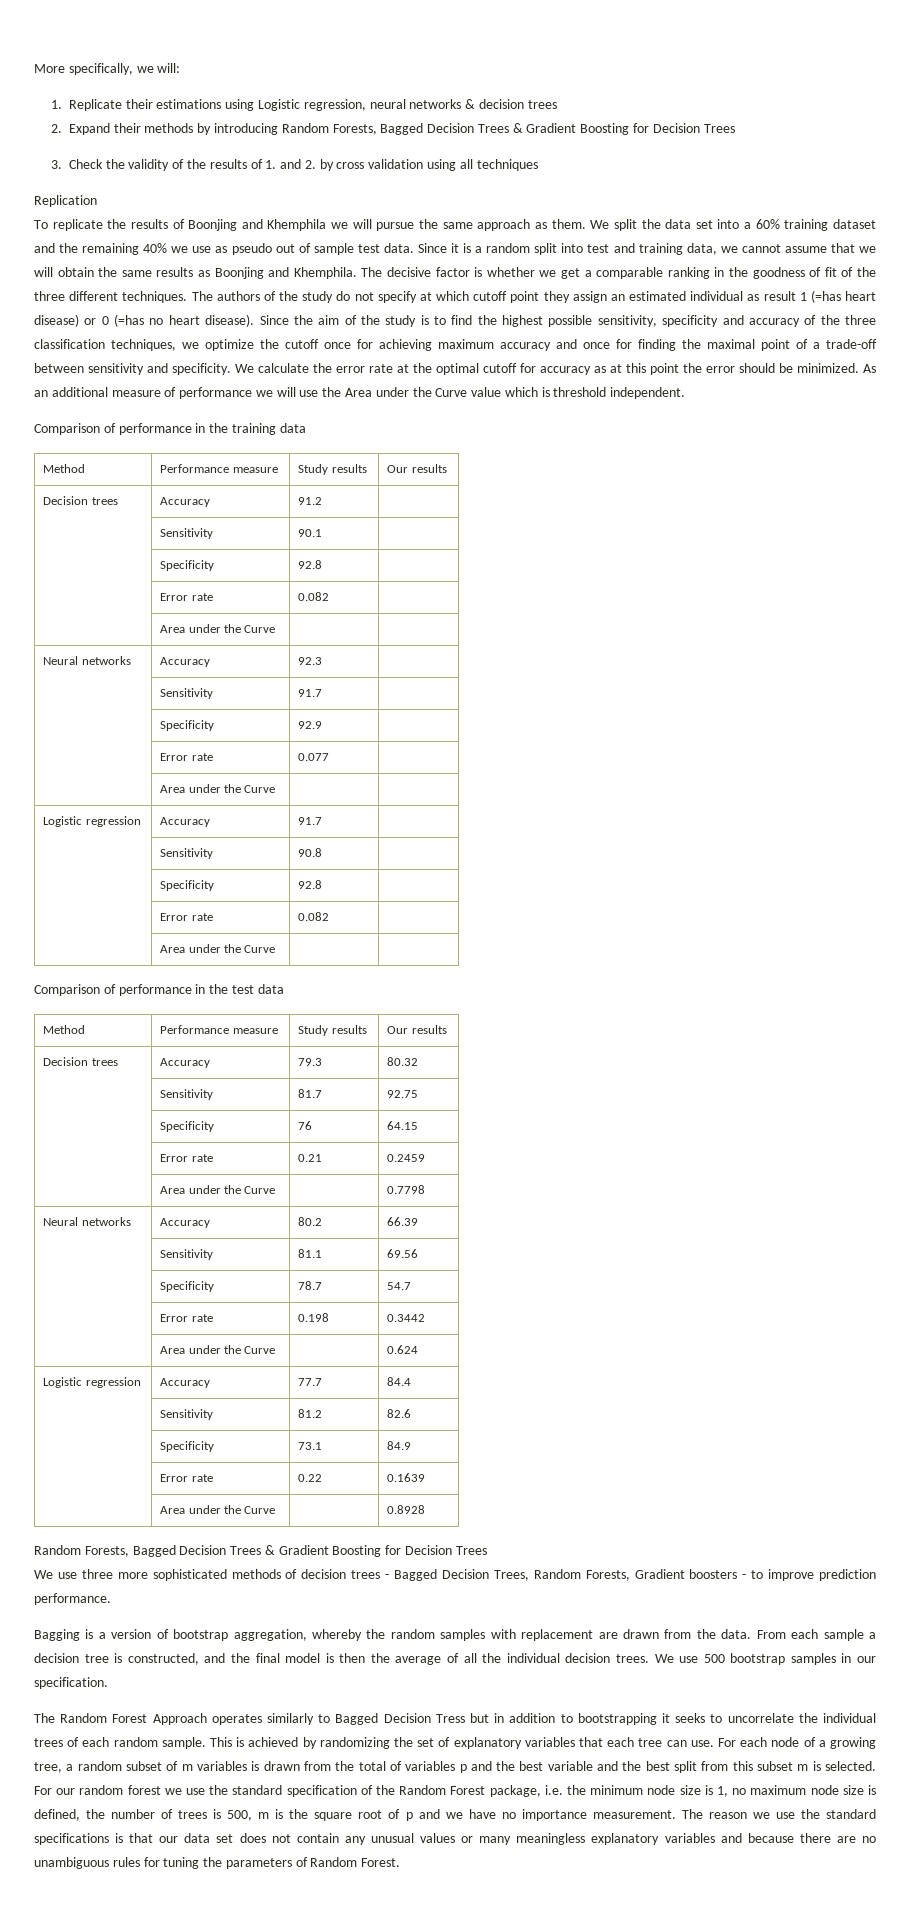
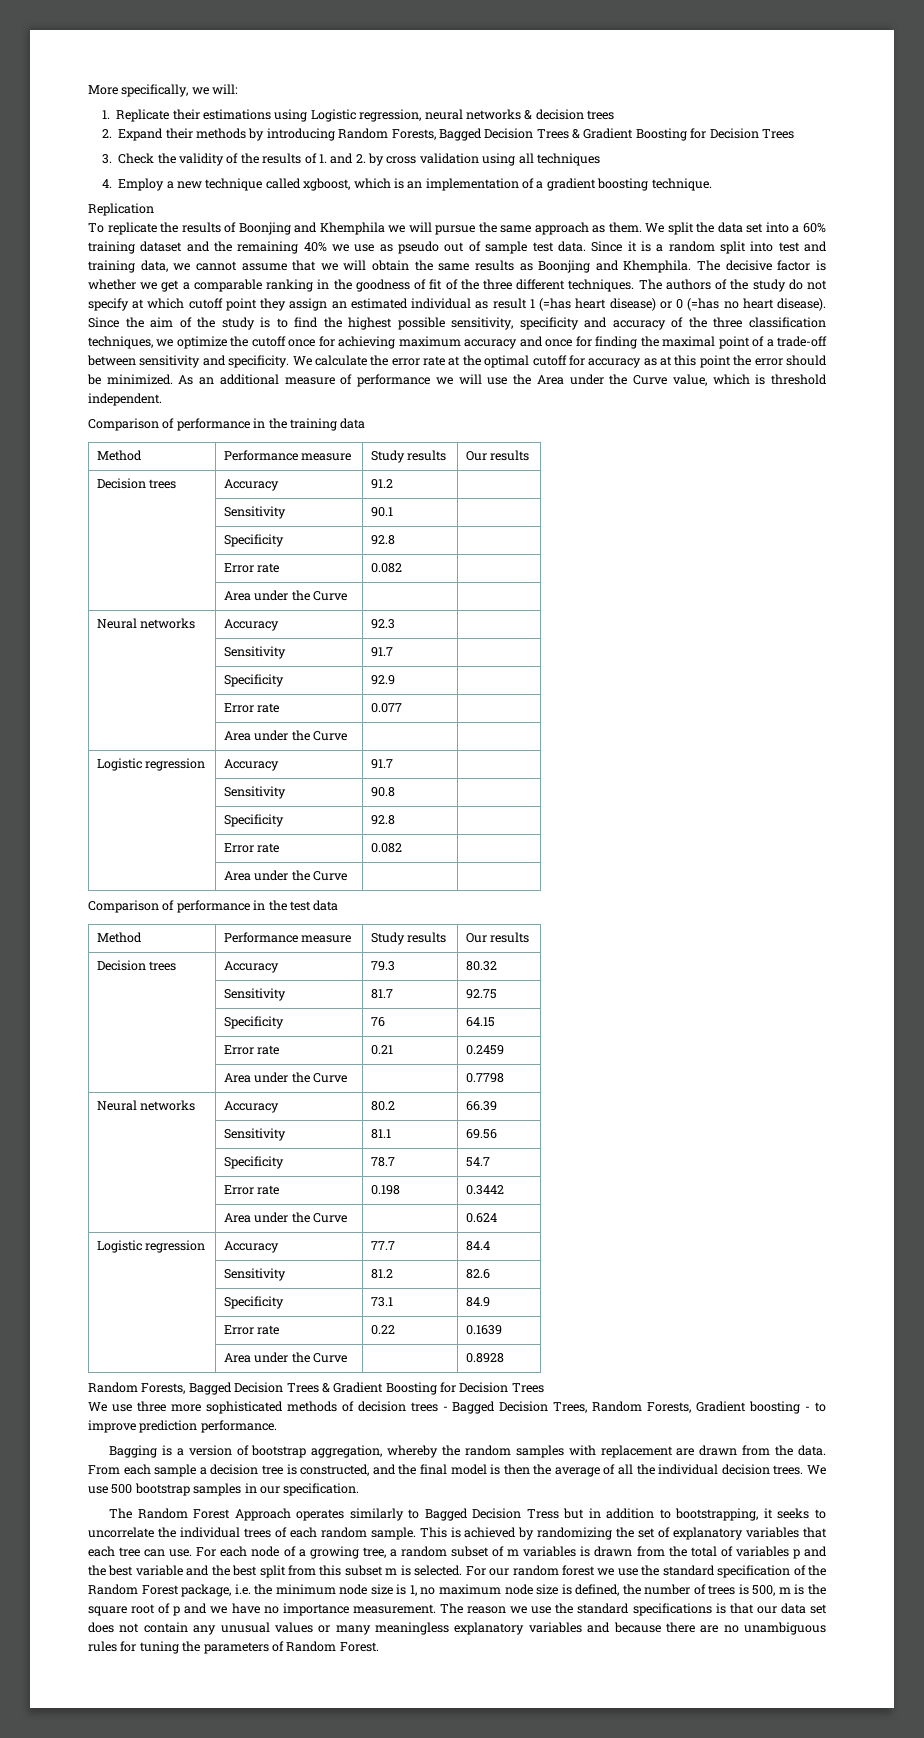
(538, 165) none -> [102,178,712,191] // 4. Employ a new technique called xgboost, which is an implementation of a gradient boosting technique.
[471,387,502,397] value -> [672,374,707,386] value,
[689,1569,738,1579] boosters -> [749,1401,801,1414] boosting
[577,1713,657,1725] bootstrapping -> [675,1508,759,1521] bootstrapping,

